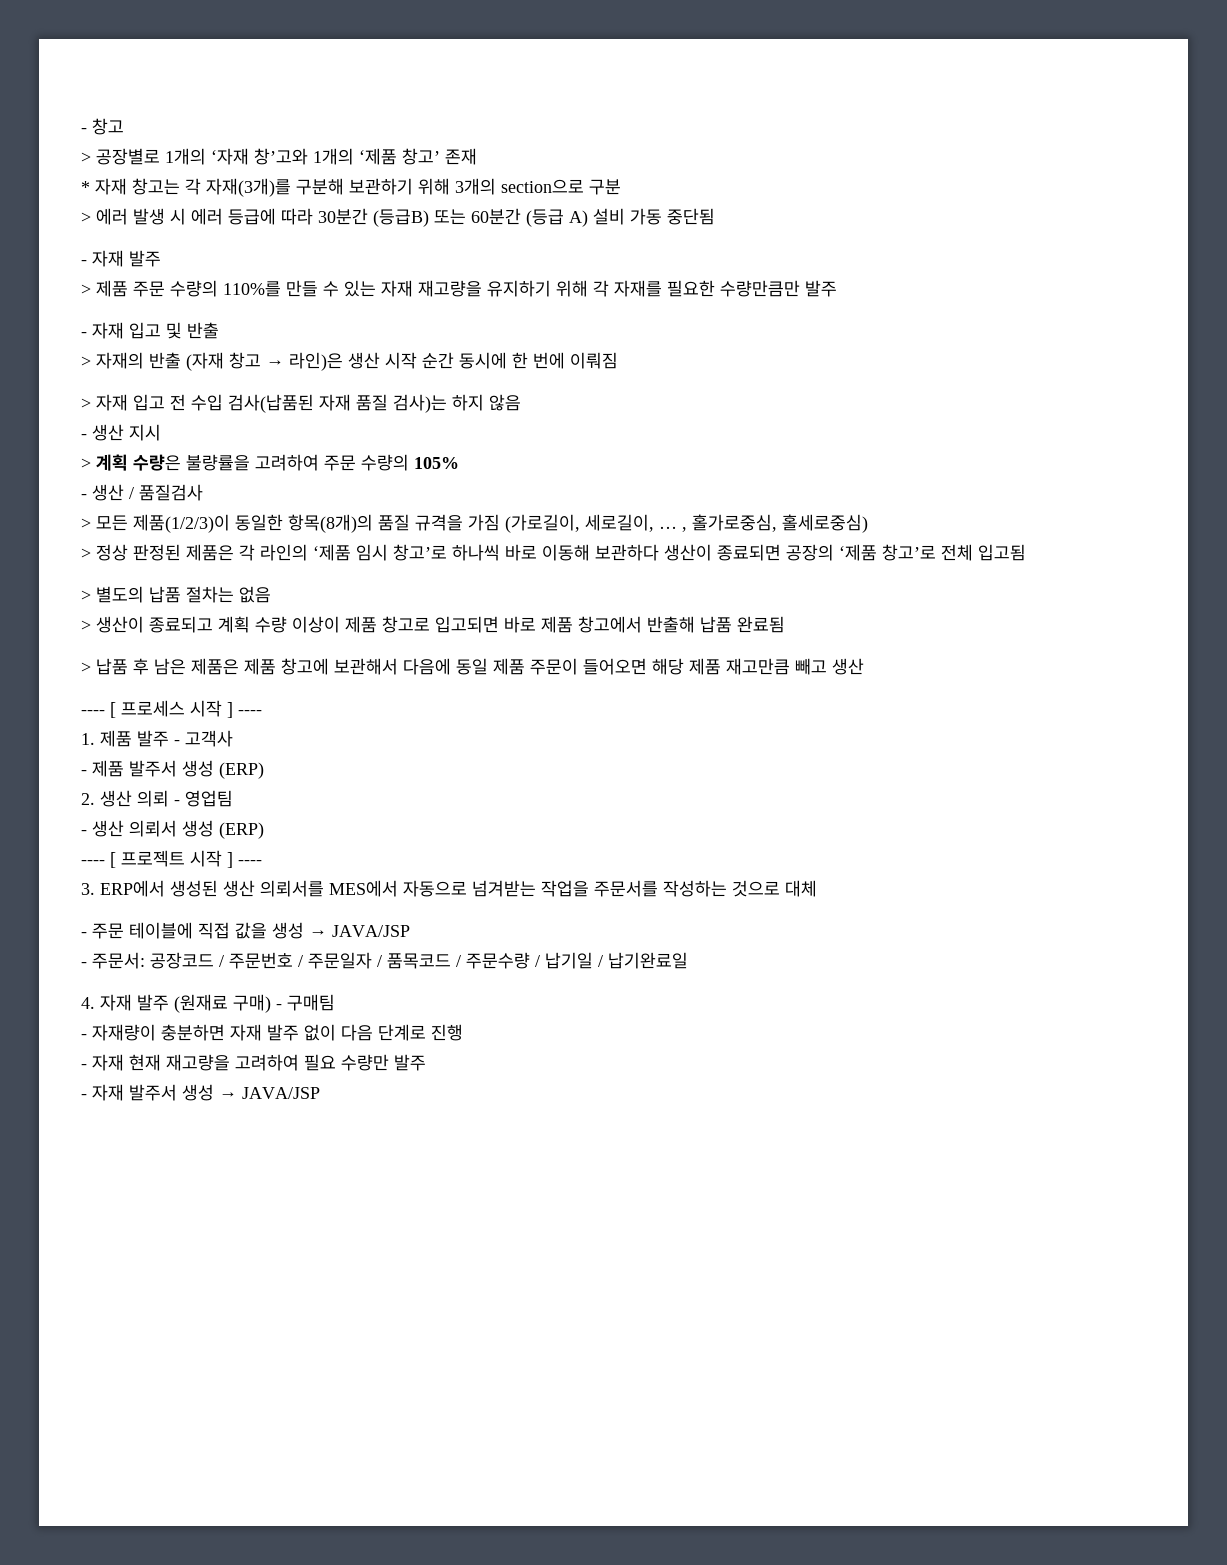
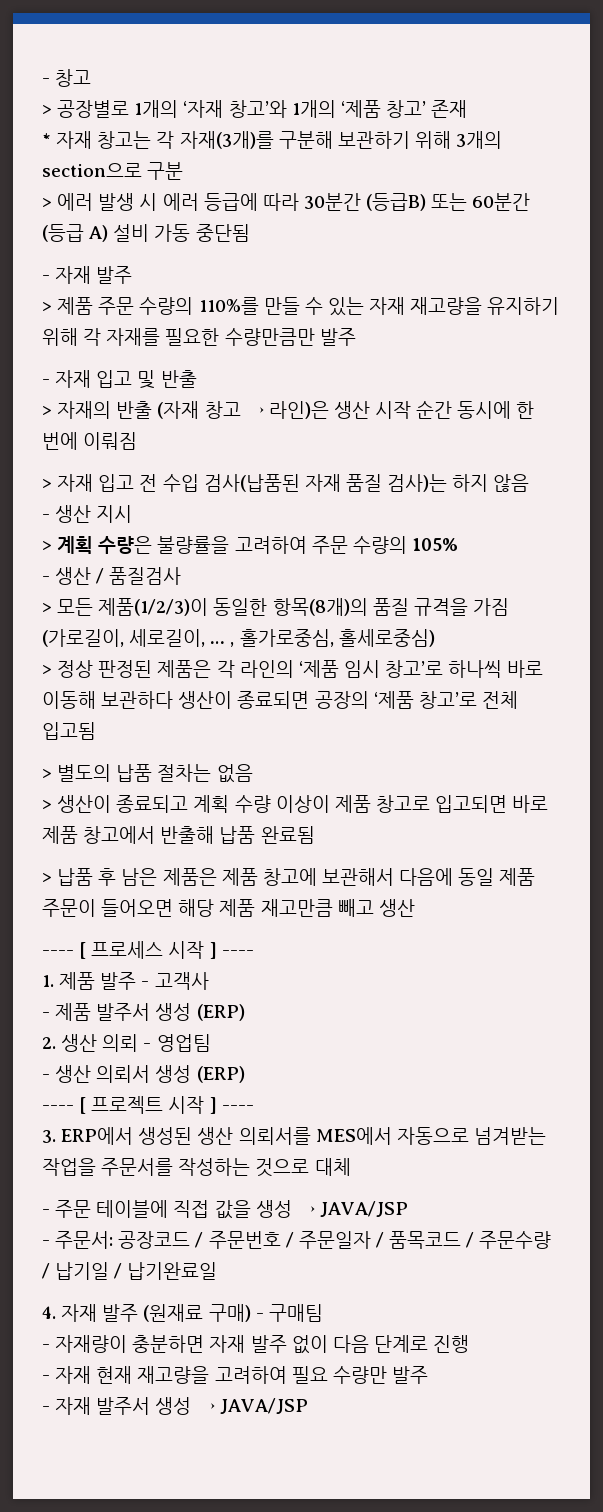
[254,148,308,165] 창’고와 -> [228,100,287,118] 창고’와

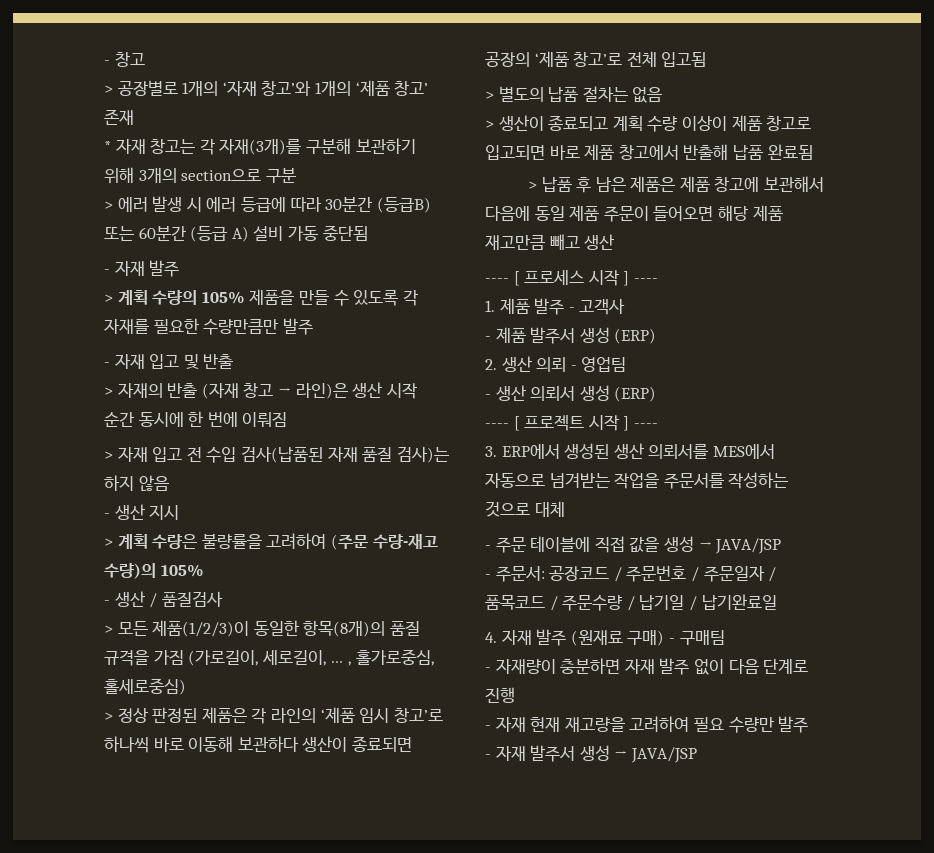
[57,297,560,316] [42,328,78,346] 제품 주문 수량의 110%를 만들 수 있는 자재 재고량을 유지하기 위해 -> [117,289,399,306] 계획 수량의 105% 제품을 만들 수 있도록
[311,536,407,554] 주문 수량의 -> [330,534,438,550] [104,563,156,579] (주문 수량-재고 수량)의

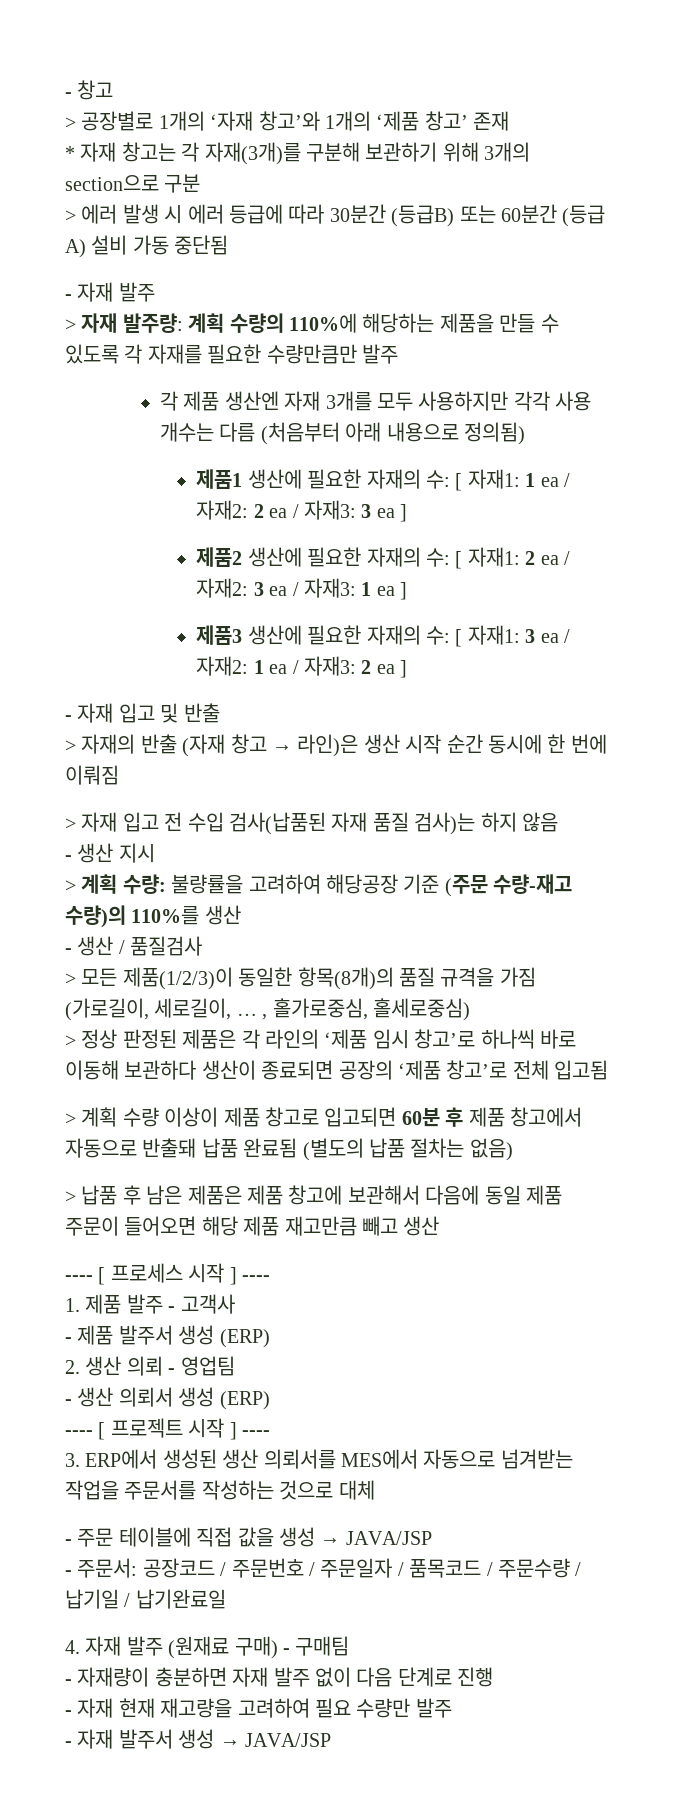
[117,290,245,305] 계획 수량의 105% -> [81,313,435,333] 자재 발주량: 계획 수량의 110%에 해당하는
(313, 326) none -> [159,391,592,411] [159,422,525,445] [196,469,571,491] [196,500,408,522] [196,547,571,569] [196,578,408,600] [196,625,571,647] [196,656,408,678] // 각 제품 생산엔 자재 3개를 모두 사용하지만 각각 사용 개수는 다름 (처음부터 아래 내용으로 정의됨) // 제품1 생산에 필요한 자재의 수: [ 자재1: 1 ea / 자재2: 2 ea / 자재3: 3 ea ] // 제품2 생산에 필요한 자재의 수: [ 자재1: 2 ea / 자재2: 3 ea / 자재3: 1 ea ] // 제품3 생산에 필요한 자재의 수: [ 자재1: 3 ea / 자재2: 1 ea / 자재3: 2 ea ]
[152,534,198,549] 수량은 -> [122,874,166,894] 수량:
(327, 541) none -> [326,874,440,894] 해당공장 기준
[160,564,204,577] 105% -> [131,905,241,925] 110%를 생산
[498,86,663,103] [485,115,609,131] 별도의 납품 절차는 없음 // > 생산이 종료되고 -> (76, 1119) none
[549,144,813,160] 바로 제품 창고에서 반출해 납품 완료됨 -> [401,1107,582,1127] [65,1138,513,1161] 60분 후 제품 창고에서 자동으로 반출돼 납품 완료됨 (별도의 납품 절차는 없음)

